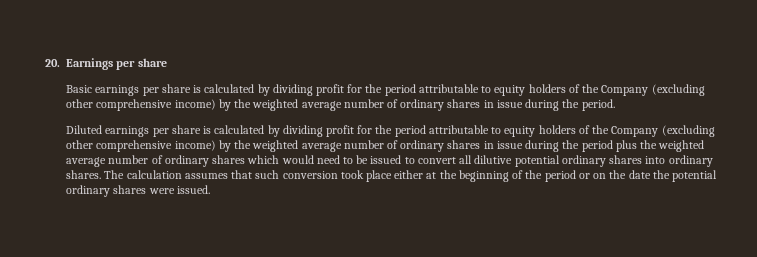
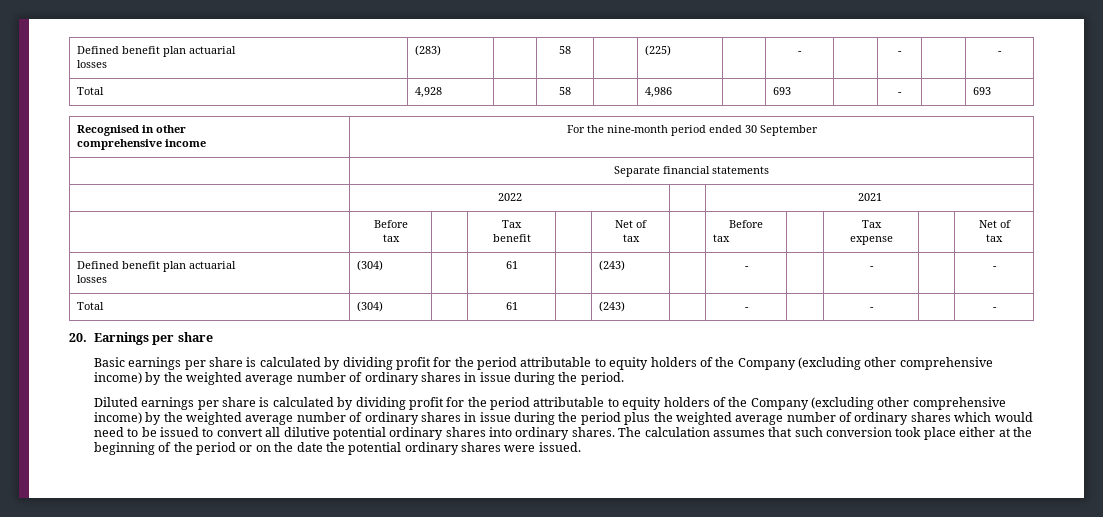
(45, 63) none -> [77,46,237,57] [77,60,108,68] [415,45,442,56] [559,46,571,54] [645,45,672,56] [798,51,802,54] [898,51,902,54] [998,51,1002,54] [77,87,105,95] [415,87,443,98] [559,87,571,95] [645,87,673,98] [773,87,792,95] [898,92,902,95] [973,87,992,95] [77,125,187,136] [77,139,207,150] [566,125,818,136] [614,166,770,177] [497,193,522,201] [857,193,882,201] [373,220,408,228] [382,234,400,242] [502,220,522,228] [492,234,531,242] [615,220,647,228] [622,234,640,242] [729,220,763,228] [713,234,731,242] [861,220,882,228] [849,236,893,245] [978,220,1011,228] [986,234,1003,242] [77,261,237,272] [77,275,108,283] [357,260,384,271] [505,261,518,269] [599,260,626,271] [744,266,749,269] [869,266,874,269] [992,266,997,269] [77,302,105,310] [357,301,384,312] [505,302,518,310] [599,301,626,312] [744,307,749,310] [869,307,874,310] [992,307,997,310] Defined benefit plan actuarial // losses | (283) | | 58 | | (225) | | - | | - | | - // Total | 4,928 | | 58 | | 4,986 | | 693 | | - | | 693 // Recognised in other // comprehensive income | For the nine-month period ended 30 September // | Separate financial statements // | 2022 | | 2021 // | Before // tax | | Tax // benefit | | Net of // tax | | Before // tax | | Tax // expense | | Net of // tax // Defined benefit plan actuarial // losses | (304) | | 61 | | (243) | | - | | - | | - // Total | (304) | | 61 | | (243) | | - | | - | | - //

